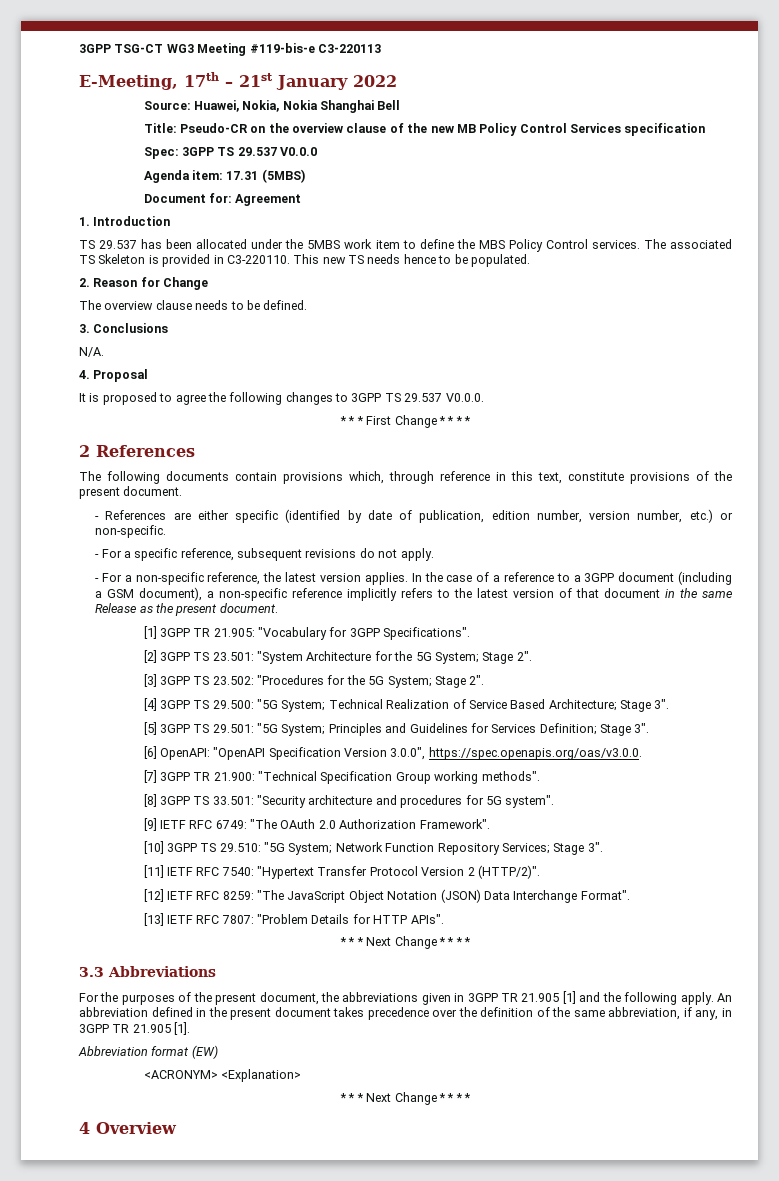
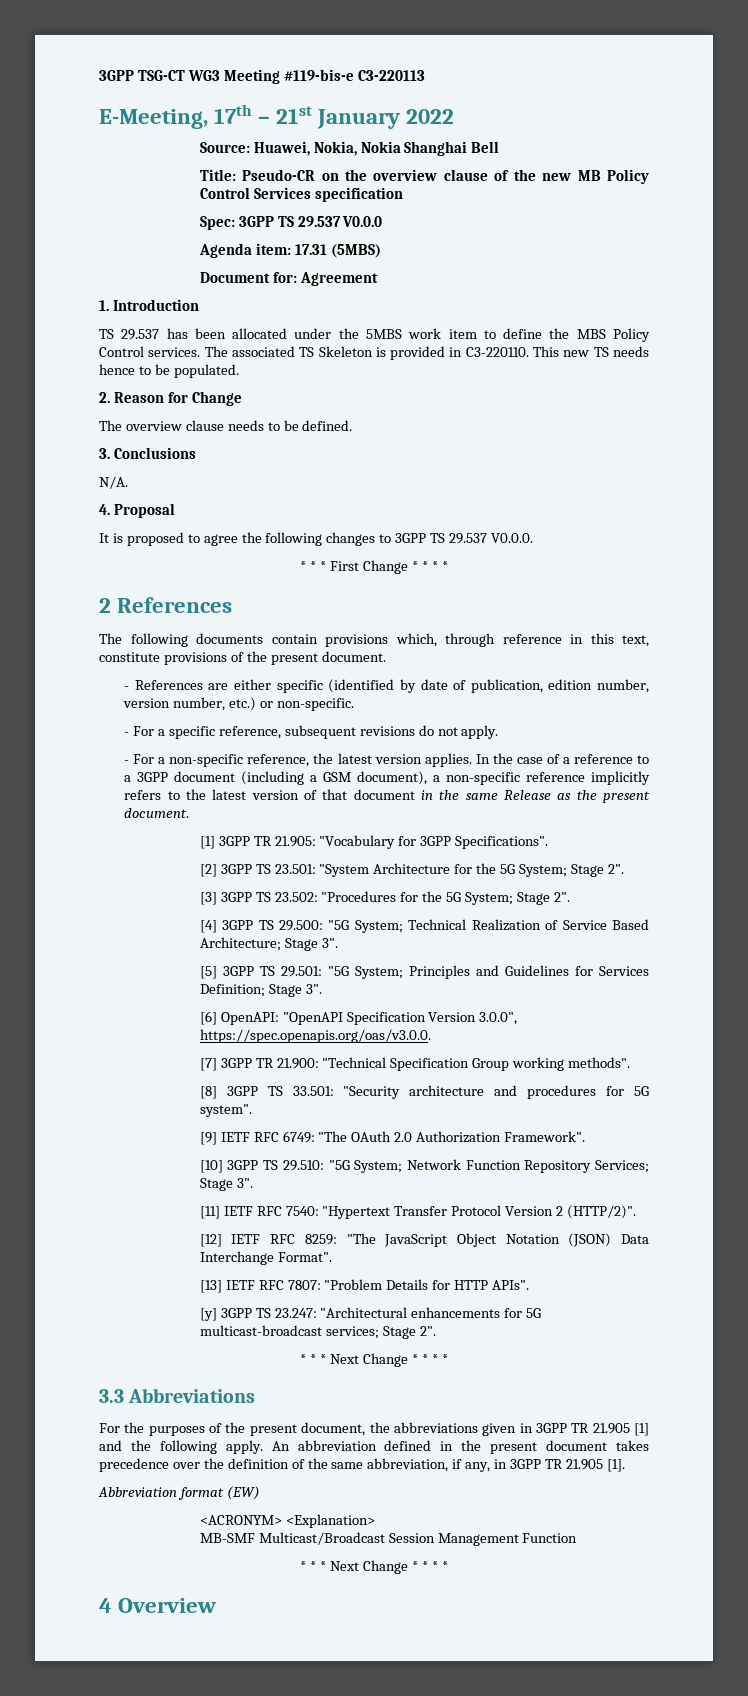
(444, 919) none -> [199,1307,542,1321] [199,1325,436,1339] // [y] 3GPP TS 23.247: "Architectural enhancements for 5G multicast-broadcast services; Stage 2".
(301, 1075) none -> [199,1532,578,1546] // MB-SMF Multicast/Broadcast Session Management Function

